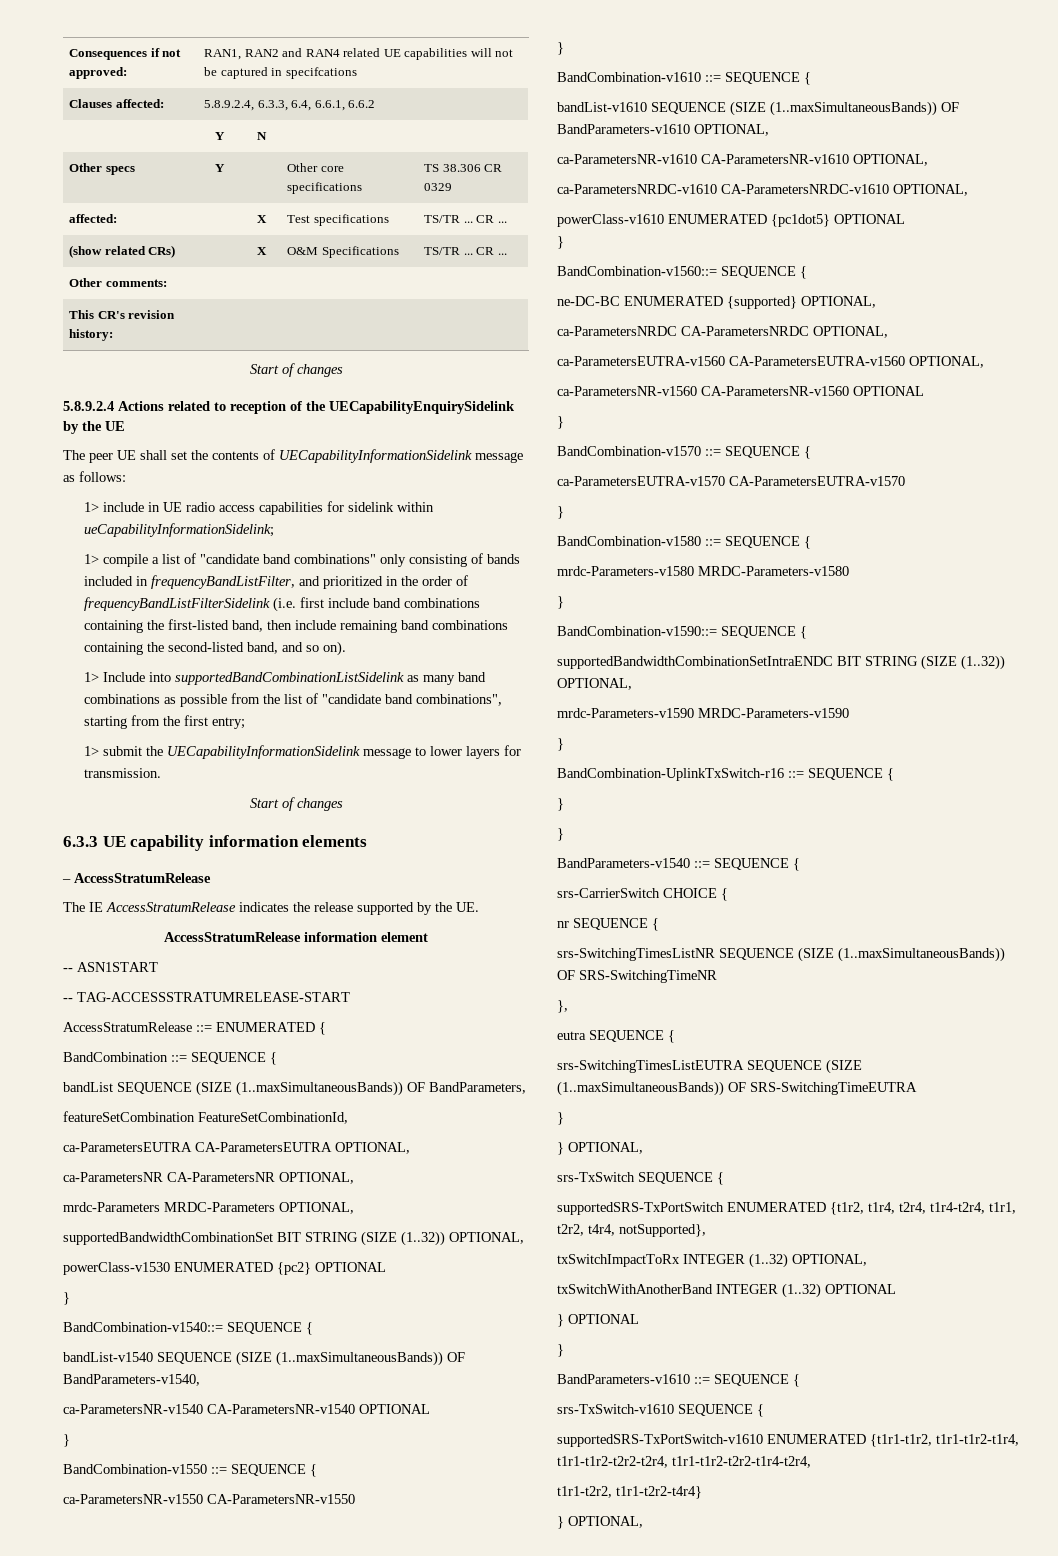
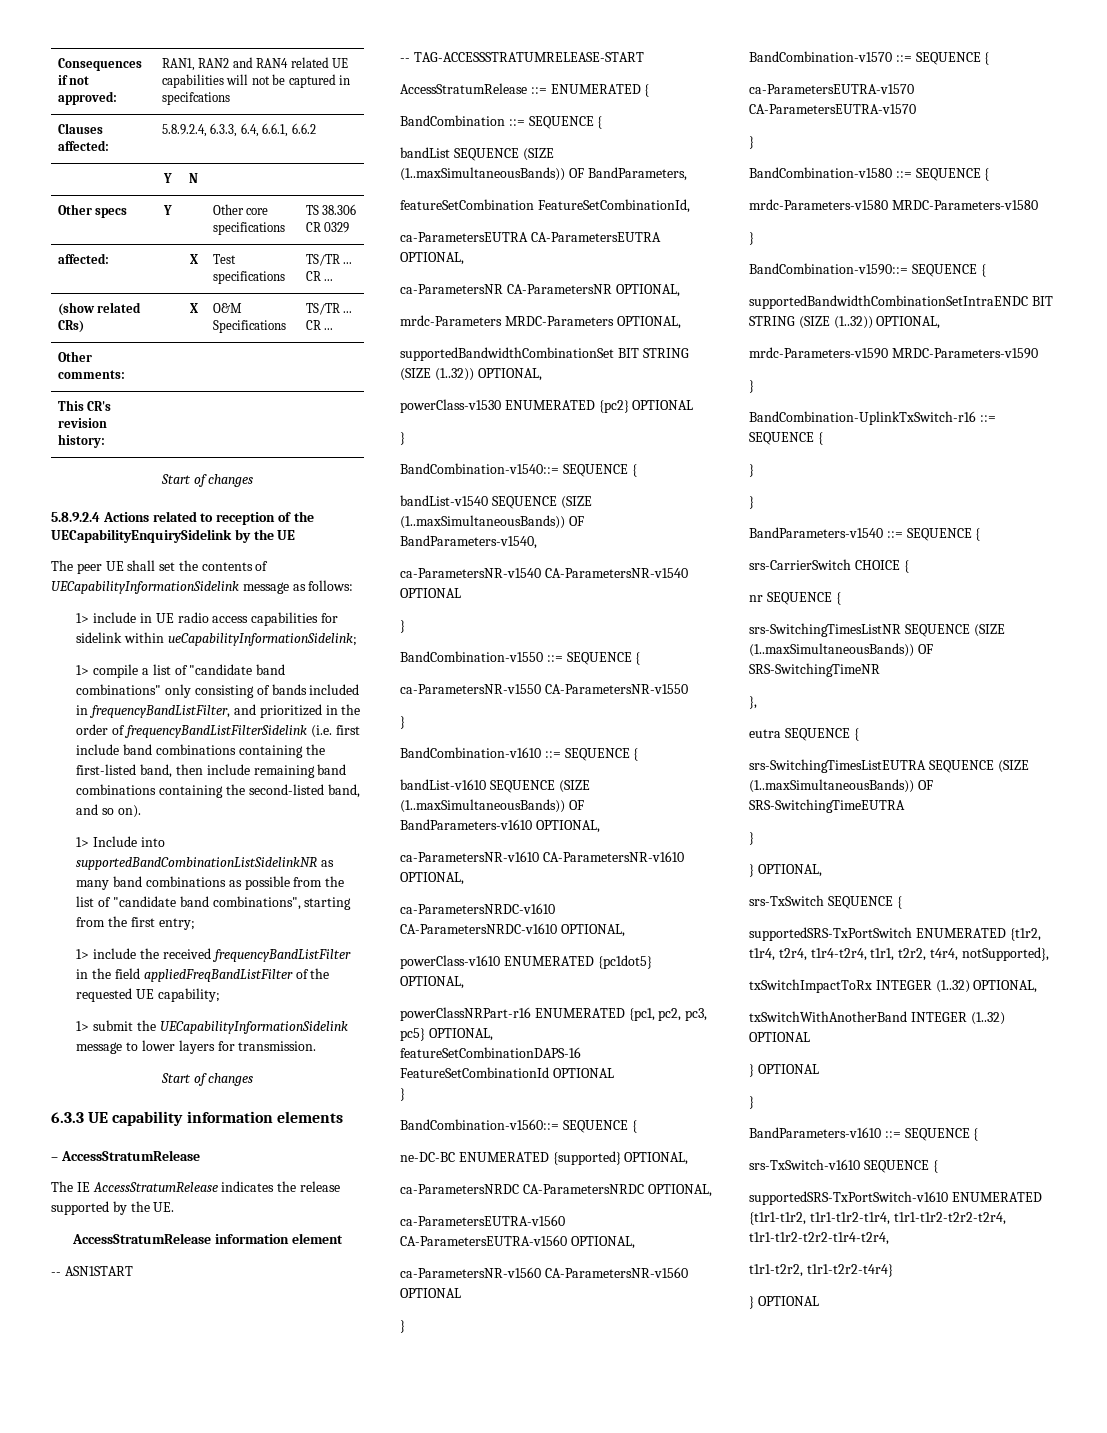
[174,672,404,685] supportedBandCombinationListSidelink -> [76,857,318,870] supportedBandCombinationListSidelinkNR
(245, 723) none -> [76,948,351,962] [76,968,330,982] [76,988,220,1002] // 1> include the received frequencyBandListFilter in the field appliedFreqBandListFilter of the requested UE capability;
(830, 220) none -> [400,976,464,989] [400,1007,708,1021] [400,1028,493,1041] [400,1047,581,1058] [400,1067,549,1078] OPTIONAL, // powerClassNRPart-r16 ENUMERATED {pc1, pc2, pc3, pc5} OPTIONAL, // featureSetCombinationDAPS-16 FeatureSetCombinationId
[568,1516,643,1528] OPTIONAL, -> [757,1296,819,1306] OPTIONAL

